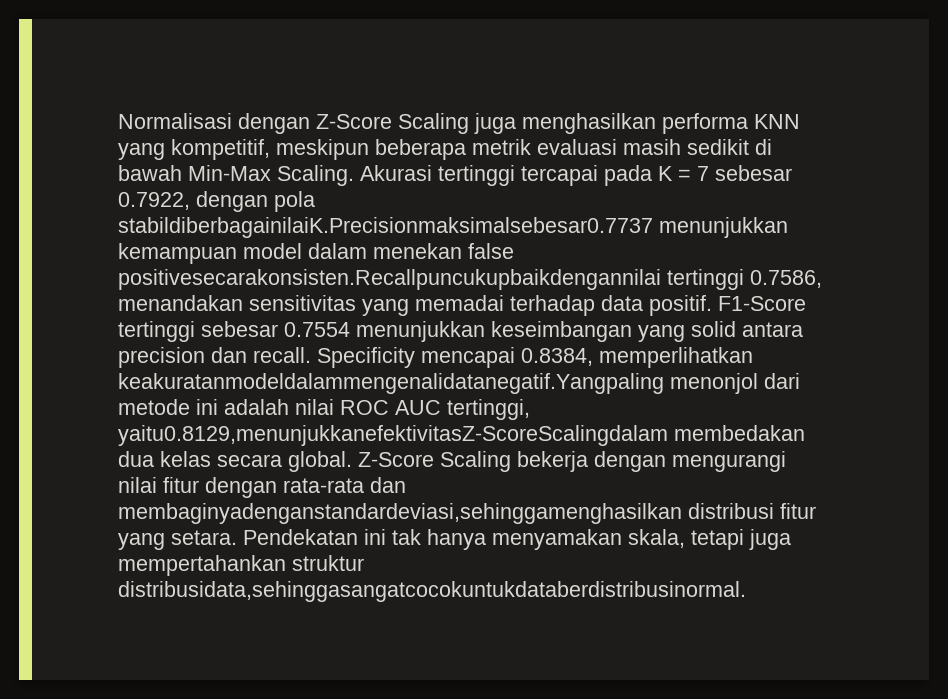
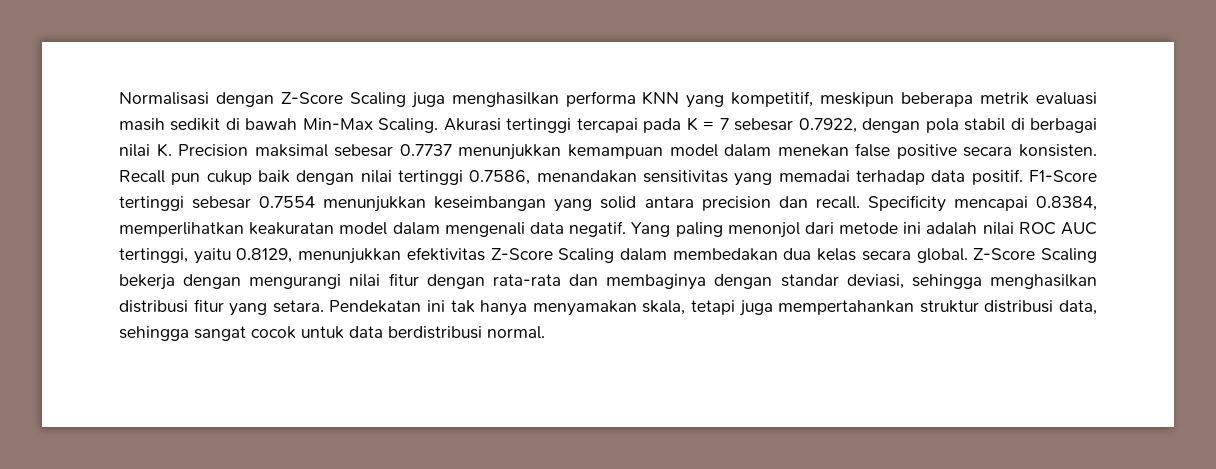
[118,217,653,238] stabildiberbagainilaiK.Precisionmaksimalsebesar0.7737 -> [964,118,1098,133] [119,143,452,157] stabil di berbagai nilai K. Precision maksimal sebesar 0.7737
[118,269,661,290] positivesecarakonsisten.Recallpuncukupbaikdengannilai -> [896,144,1097,159] [119,170,392,185] positive secara konsisten. Recall pun cukup baik dengan nilai
[118,373,664,394] keakuratanmodeldalammengenalidatanegatif.Yangpaling -> [249,221,723,237] keakuratan model dalam mengenali data negatif. Yang paling
[118,425,668,446] yaitu0.8129,menunjukkanefektivitasZ-ScoreScalingdalam -> [193,247,667,264] yaitu 0.8129, menunjukkan efektivitas Z-Score Scaling dalam
[118,503,682,524] membaginyadenganstandardeviasi,sehinggamenghasilkan -> [606,274,1097,290] membaginya dengan standar deviasi, sehingga menghasilkan
[118,581,746,602] distribusidata,sehinggasangatcocokuntukdataberdistribusinormal. -> [984,300,1098,315] [119,326,545,341] distribusi data, sehingga sangat cocok untuk data berdistribusi normal.

